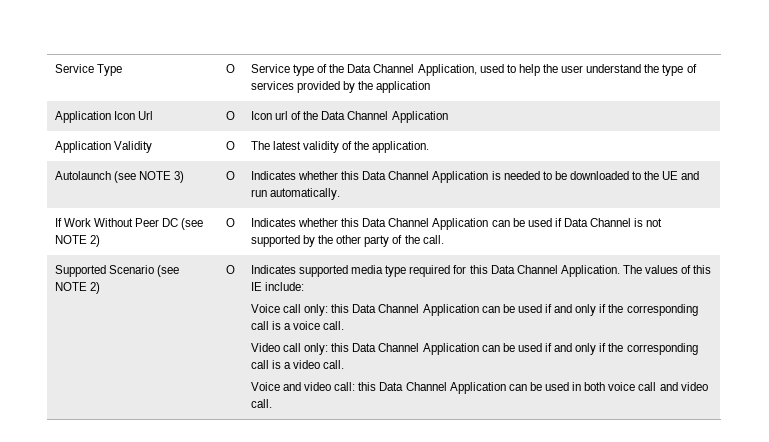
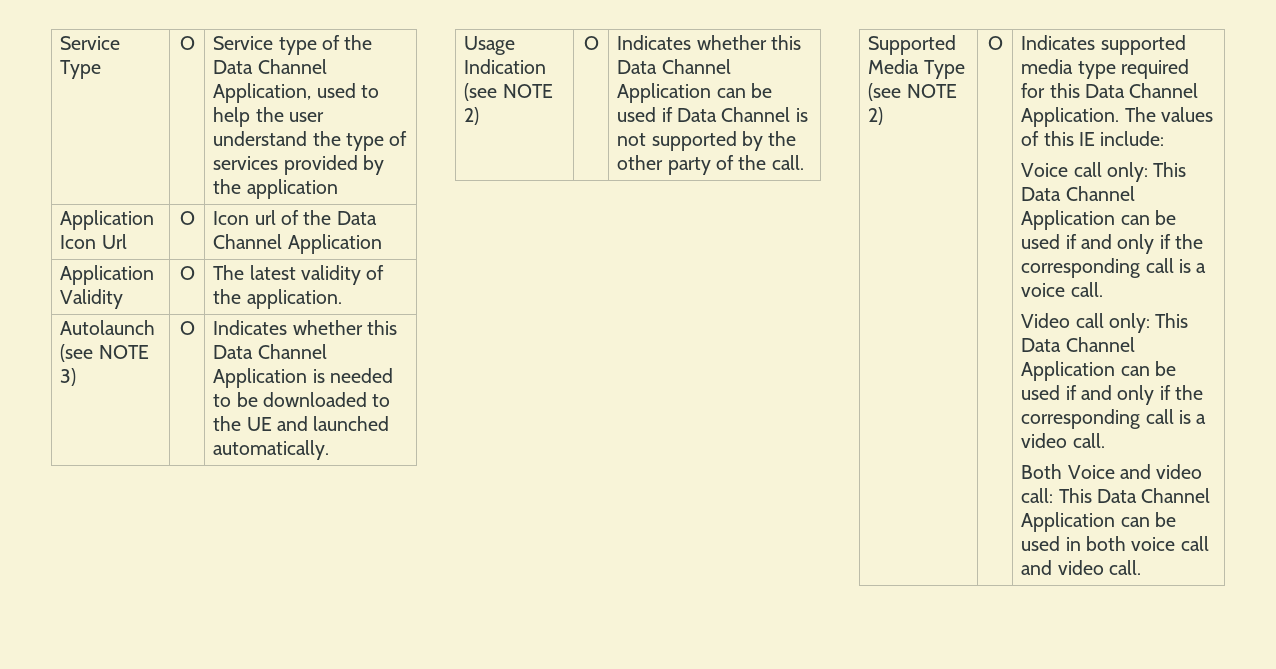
[250,189,267,197] run -> [313,416,390,431] launched
[54,218,179,227] If Work Without Peer DC -> [464,36,516,55] [464,59,547,74] Usage Indication
[109,265,155,274] Scenario -> [868,59,965,79] Media Type
[331,304,350,313] this -> [1153,162,1187,177] This
[331,343,350,352] this -> [1155,313,1189,328] This
(345, 364) none -> [1021,464,1063,479] Both
[358,382,377,391] this -> [1058,488,1092,503] This

